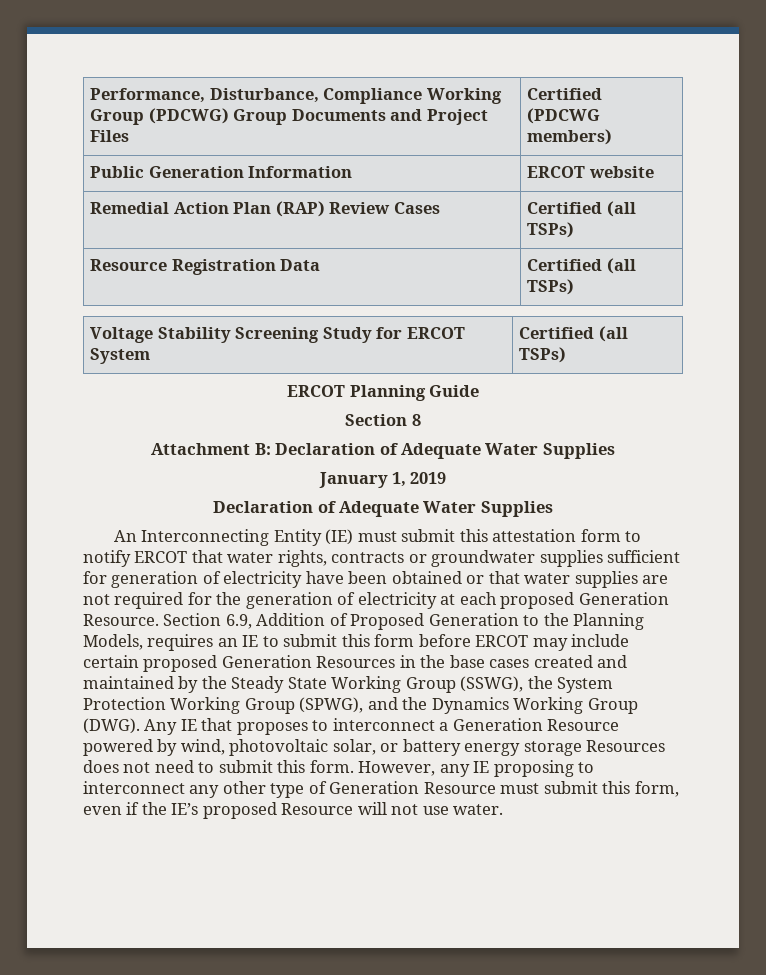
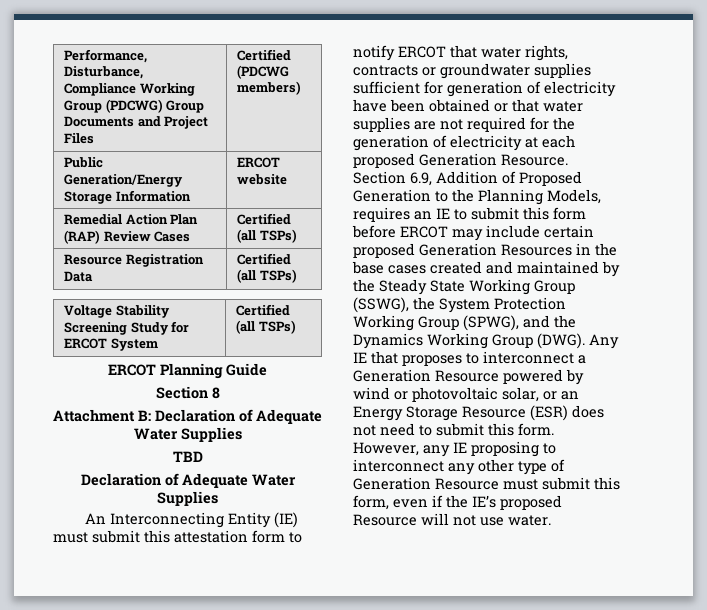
[148,166,244,178] Generation -> [64,174,184,187] [64,191,113,204] Generation/Energy Storage
[318,472,447,488] January 1, 2019 -> [172,451,203,462] TBD
[180,739,225,755] wind, -> [353,387,408,400] wind or
[402,739,666,756] battery energy storage Resources -> [561,391,579,400] [353,405,568,421] an Energy Storage Resource (ESR)

